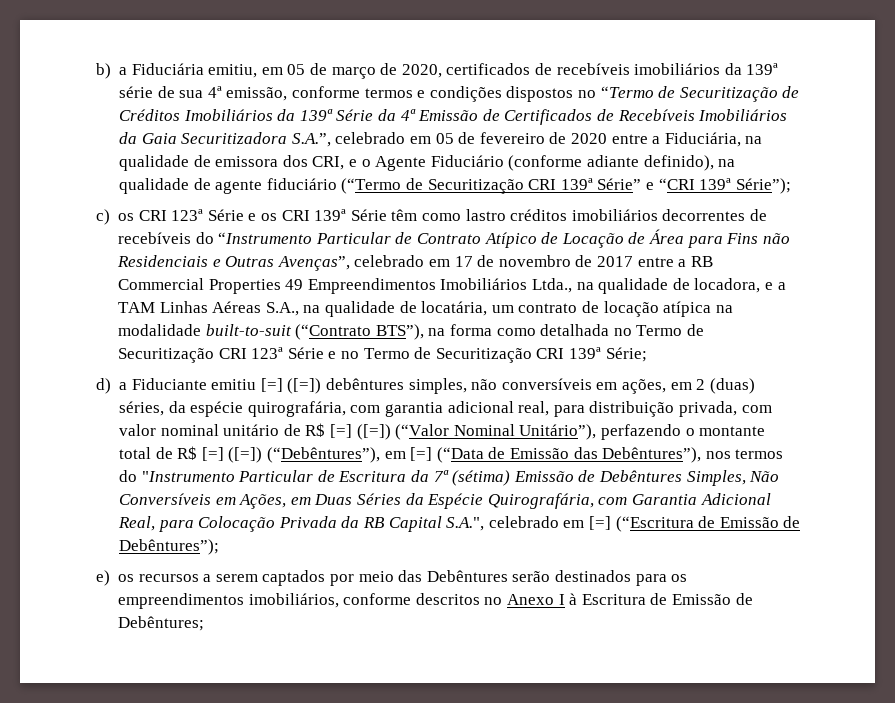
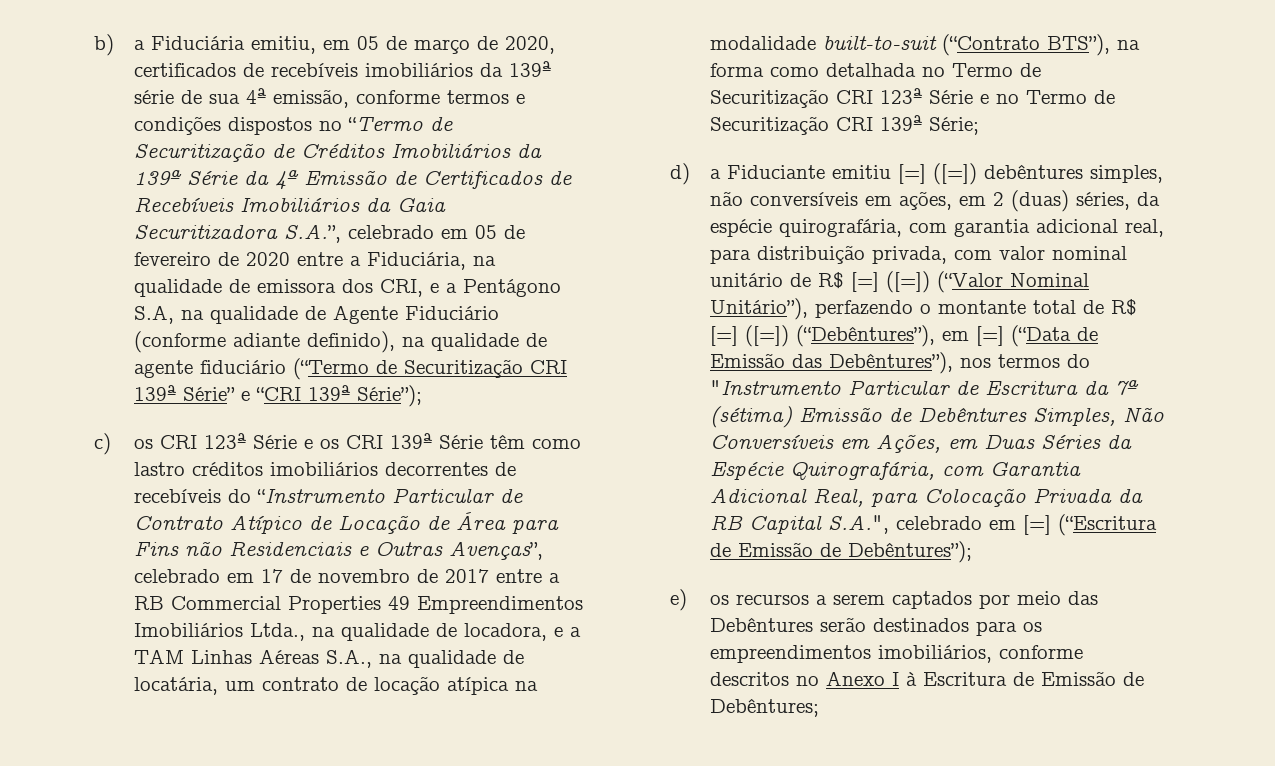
[361,159,371,167] o -> [445,279,561,297] [133,305,326,324] a Pentágono S.A, na qualidade de

